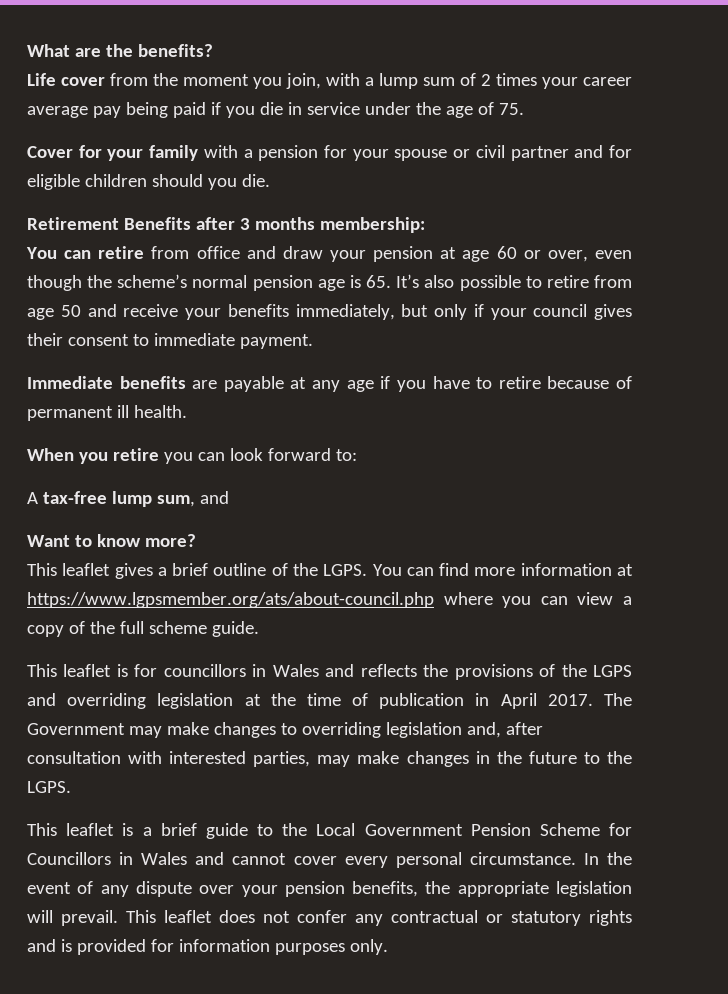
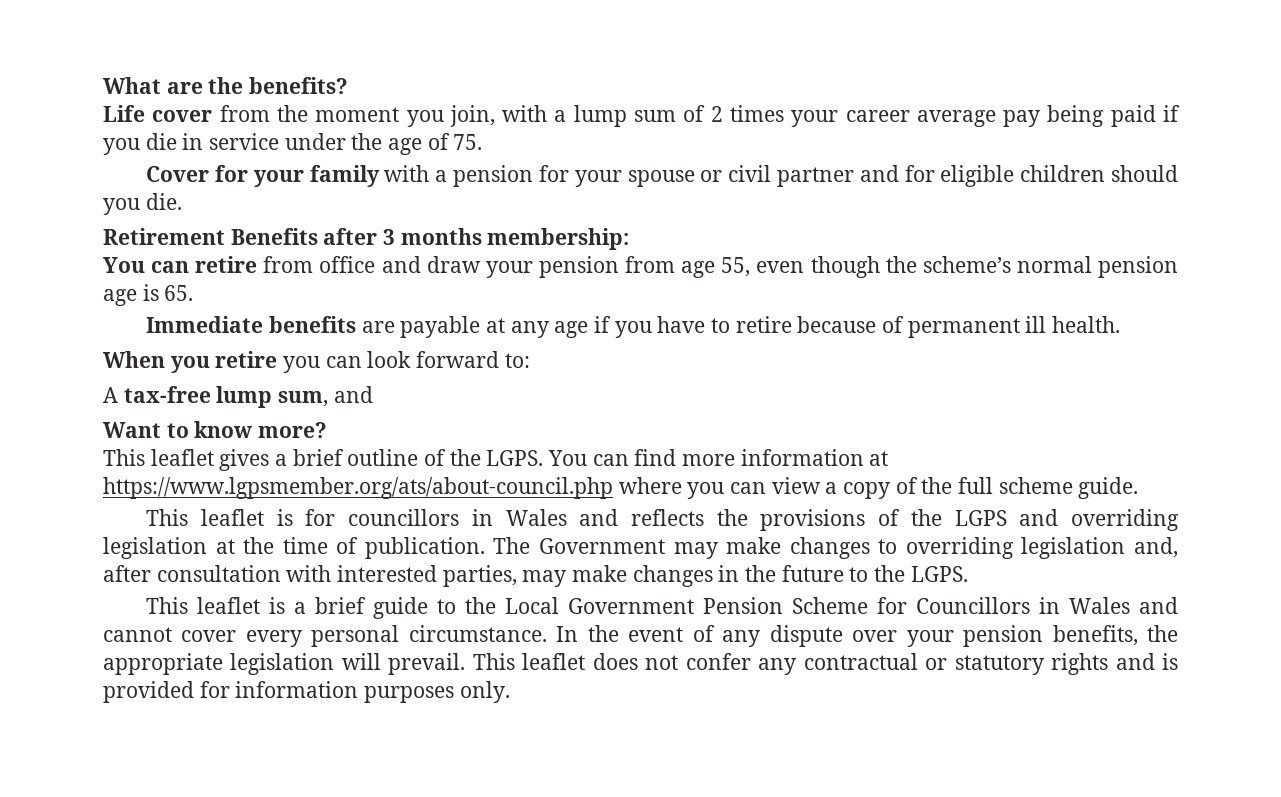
[440,246,588,262] at age 60 or over, -> [625,256,751,278] from age 55,
[396,274,632,291] [27,304,632,320] [27,333,313,349] It’s also possible to retire from age 50 and receive your benefits immediately, but only if your council gives their consent to immediate payment. -> (194, 293) none
[379,693,593,709] publication in April 2017. -> [364,537,485,559] publication.

